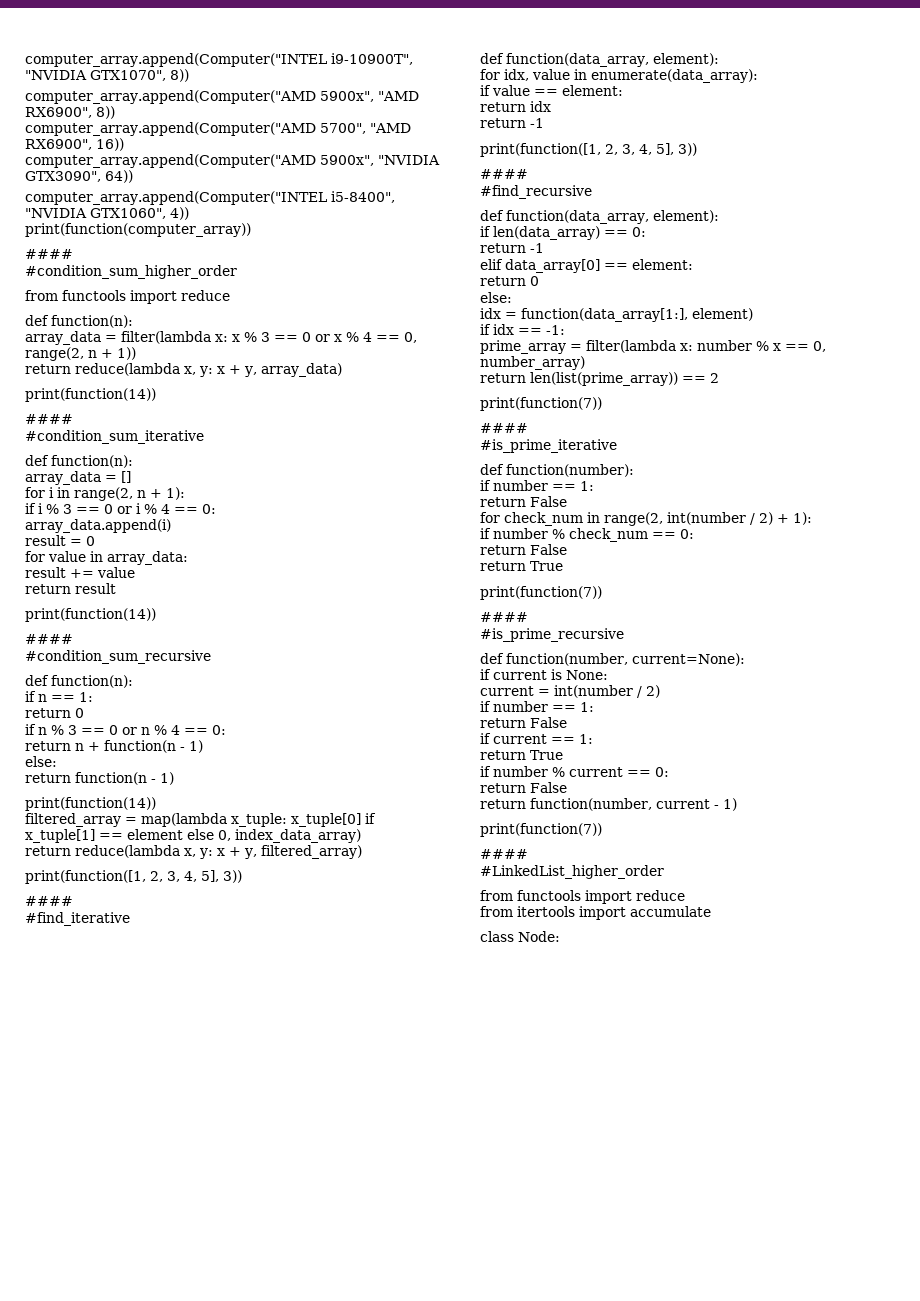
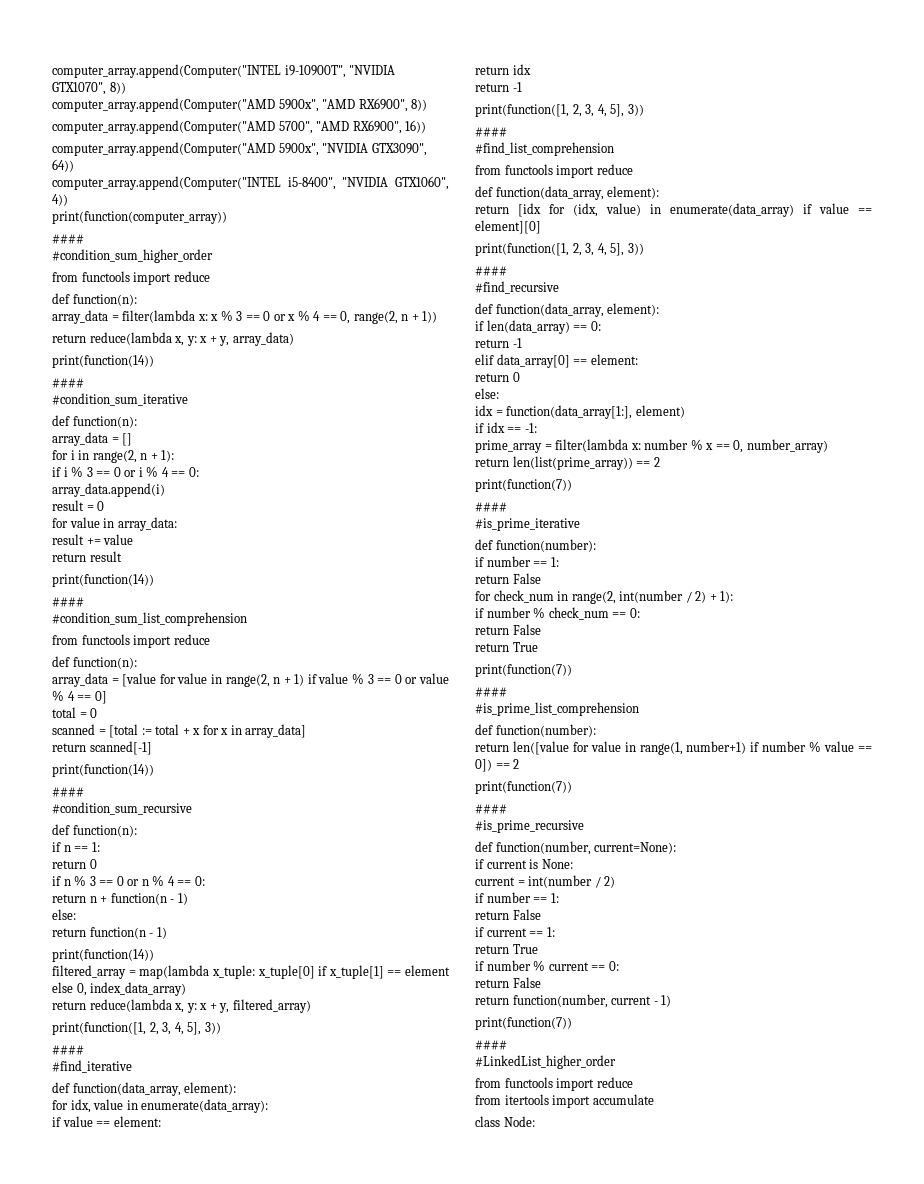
(73, 639) none -> [52,612,247,626] [52,634,210,648] [52,656,137,669] [52,673,449,687] [52,690,107,704] [52,707,98,718] [52,724,307,738] [52,741,152,755] [52,764,154,777] [52,787,84,797] // #condition_sum_list_comprehension // from functools import reduce // def function(n): // array_data = [value for value in range(2, n + 1) if value % 3 == 0 or value % 4 == 0] // total = 0 // scanned = [total := total + x for x in array_data] // return scanned[-1] // print(function(14)) // ####
(528, 174) none -> [475,142,614,156] [475,164,633,178] [475,186,660,200] [475,203,872,217] [475,220,541,234] [475,243,644,256] [475,266,507,276] // #find_list_comprehension // from functools import reduce // def function(data_array, element): // return [idx for (idx, value) in enumerate(data_array) if value == element][0] // print(function([1, 2, 3, 4, 5], 3)) // ####
(528, 617) none -> [475,702,639,716] [475,724,596,737] [475,741,873,755] [475,759,520,772] [475,781,572,794] [475,804,507,814] // #is_prime_list_comprehension // def function(number): // return len([value for value in range(1, number+1) if number % value == 0]) == 2 // print(function(7)) // ####

